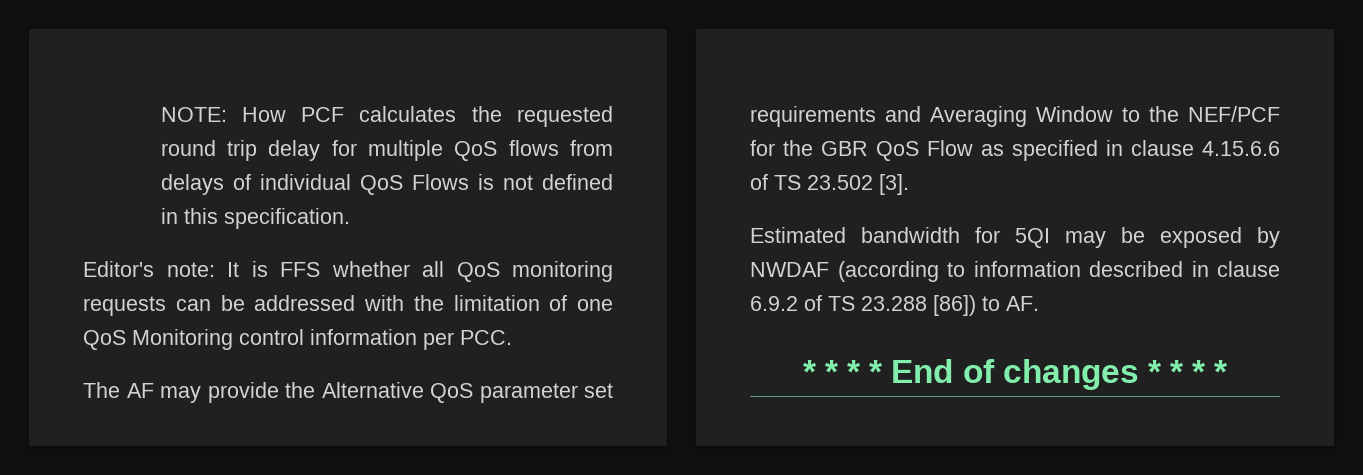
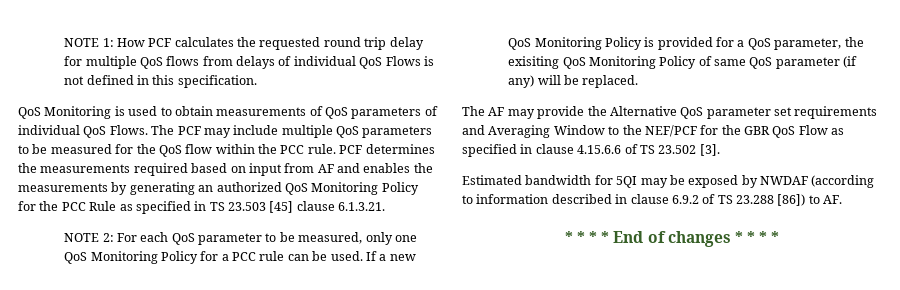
[160,107,227,122] NOTE: -> [64,38,114,47] NOTE 1:
[83,261,613,282] [83,295,613,316] [83,329,512,350] Editor's note: It is FFS whether all QoS monitoring requests can be addressed with the limitation of one QoS Monitoring control information per PCC. -> [18,106,438,119] [18,125,433,138] [18,144,435,157] [18,163,433,176] [18,182,419,195] [18,201,386,214] [64,232,417,245] [64,251,416,264] [508,37,864,50] [508,56,858,69] [508,75,639,88] QoS Monitoring is used to obtain measurements of QoS parameters of individual QoS Flows. The PCF may include multiple QoS parameters to be measured for the QoS flow within the PCC rule. PCF determines the measurements required based on input from AF and enables the measurements by generating an authorized QoS Monitoring Policy for the PCC Rule as specified in TS 23.503 [45] clause 6.1.3.21. // NOTE 2: For each QoS parameter to be measured, only one QoS Monitoring Policy for a PCC rule can be used. If a new QoS Monitoring Policy is provided for a QoS parameter, the exisiting QoS Monitoring Policy of same QoS parameter (if any) will be replaced.

